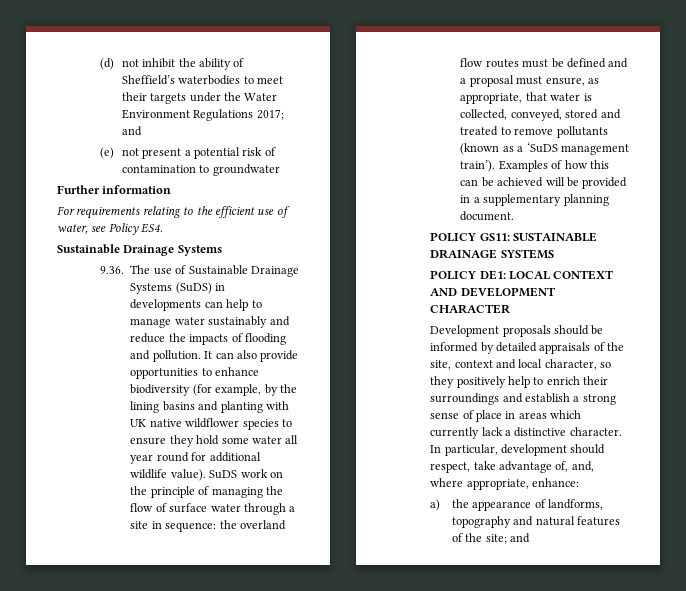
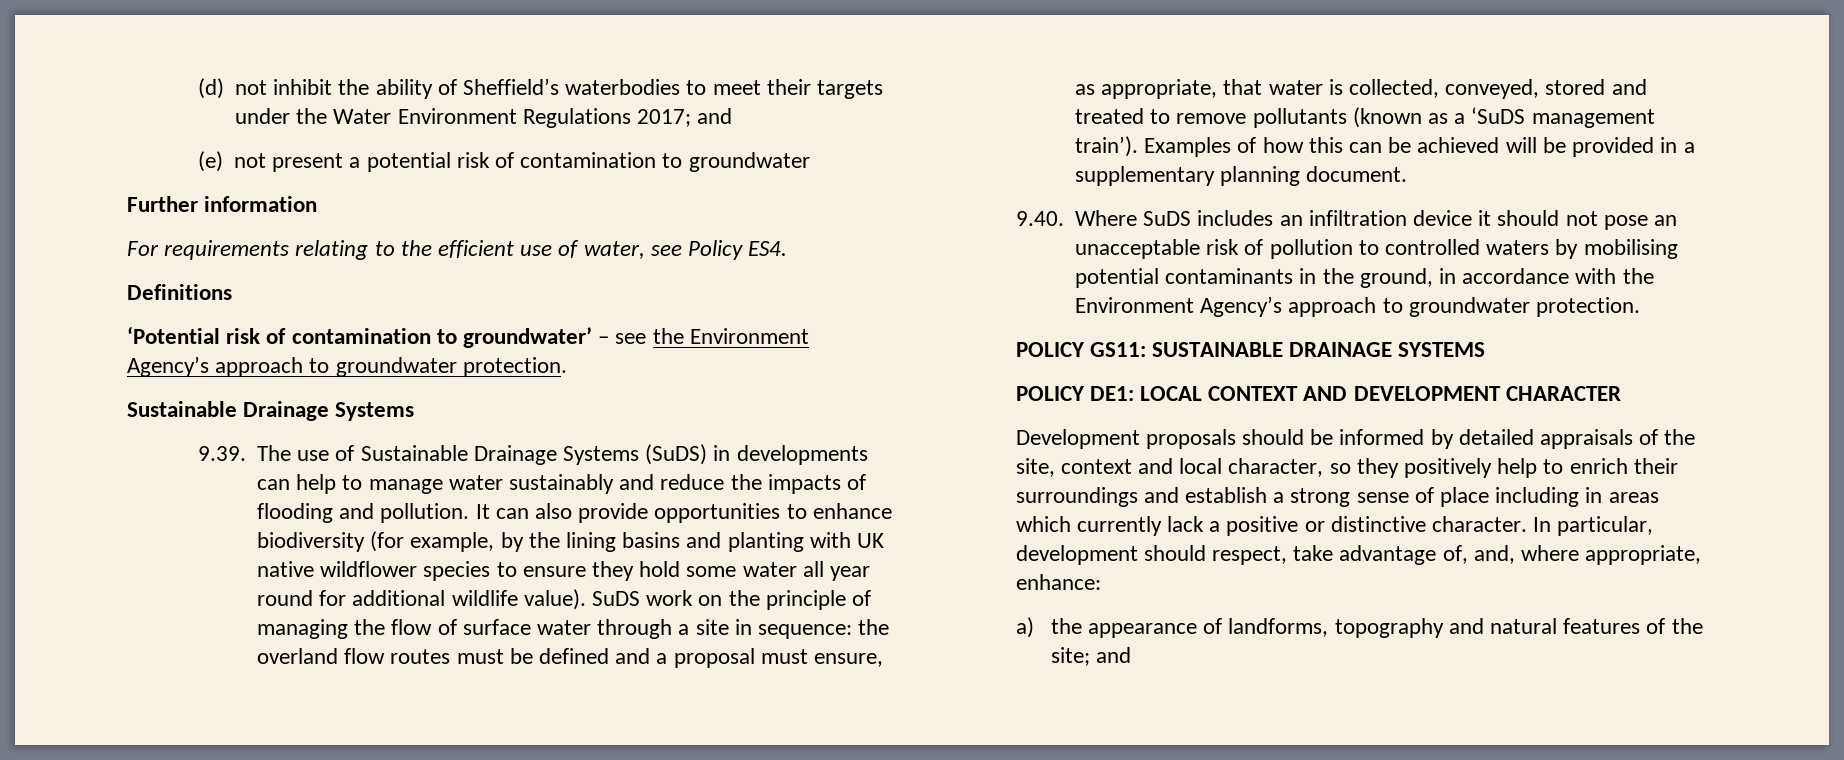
(164, 228) none -> [127,284,232,300] [127,327,809,348] [127,356,567,377] // Definitions // ‘Potential risk of contamination to groundwater’ – see the Environment Agency’s approach to groundwater protection.
[100,266,125,274] 9.36. -> [197,446,246,461] 9.39.
(515, 216) none -> [1015,210,1678,230] [1075,239,1678,259] [1075,268,1654,288] [1075,296,1641,317] // 9.40. Where SuDS includes an infiltration device it should not pose an unacceptable risk of pollution to controlled waters by mobilising potential contaminants in the ground, in accordance with the Environment Agency’s approach to groundwater protection.
(502, 416) none -> [1495,487,1580,507] including
(511, 433) none -> [1226,516,1325,536] positive or

